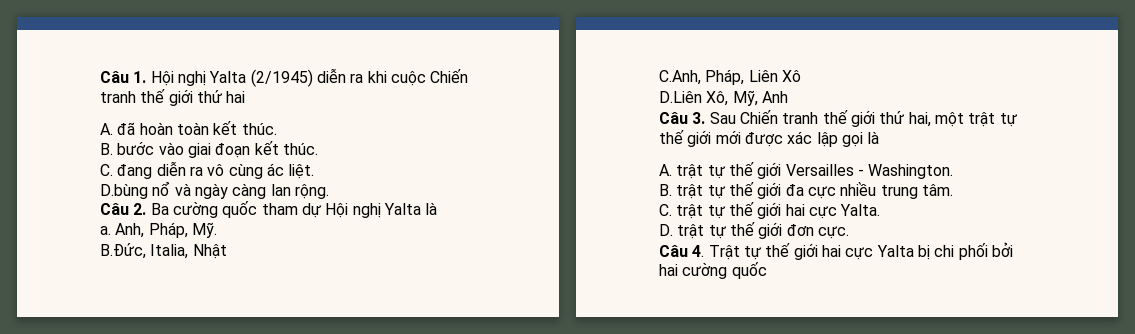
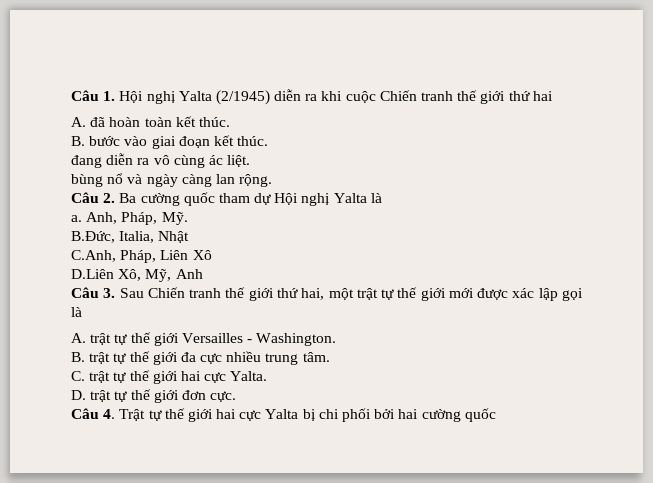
[100,164,113,176] C. -> (269, 141) none
[100,184,148,199] D.bùng -> [71,174,103,187] bùng

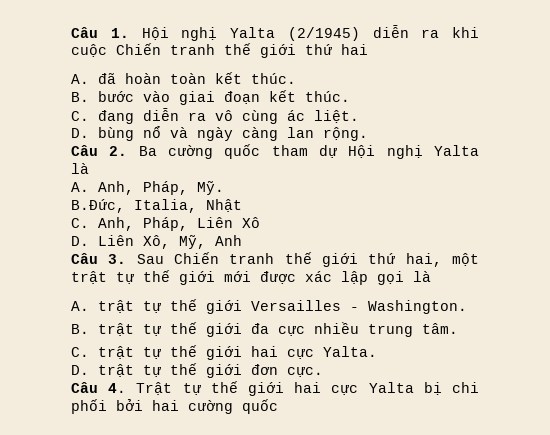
(269, 141) none -> [71,111,89,121] C.
(251, 161) none -> [71,128,89,138] D.
[71,215,82,222] a. -> [71,182,89,192] A.
[71,250,116,262] C.Anh, -> [71,217,134,231] C. Anh,
[71,269,114,279] D.Liên -> [71,235,134,246] D. Liên

